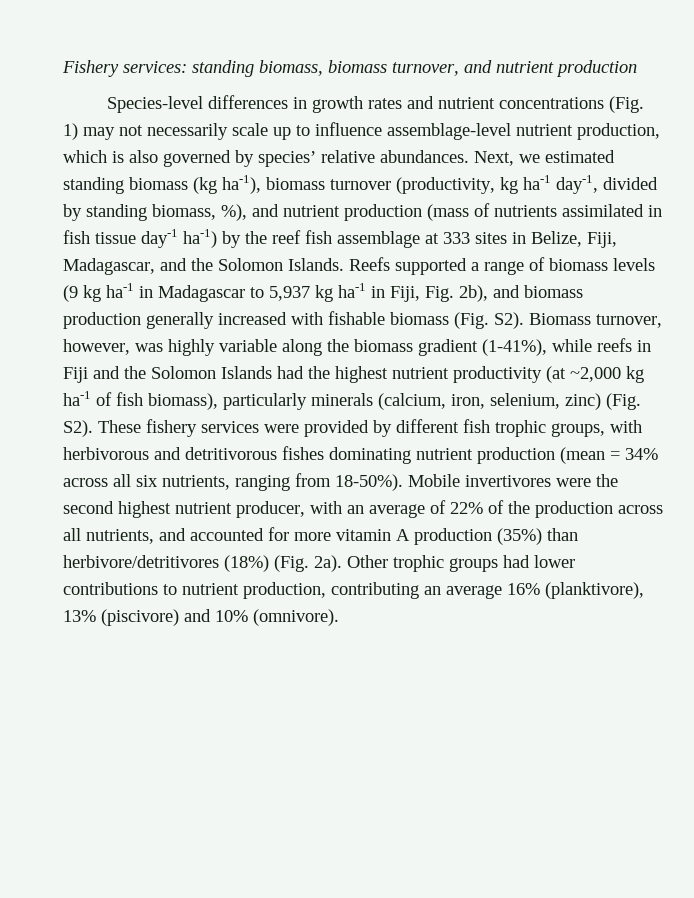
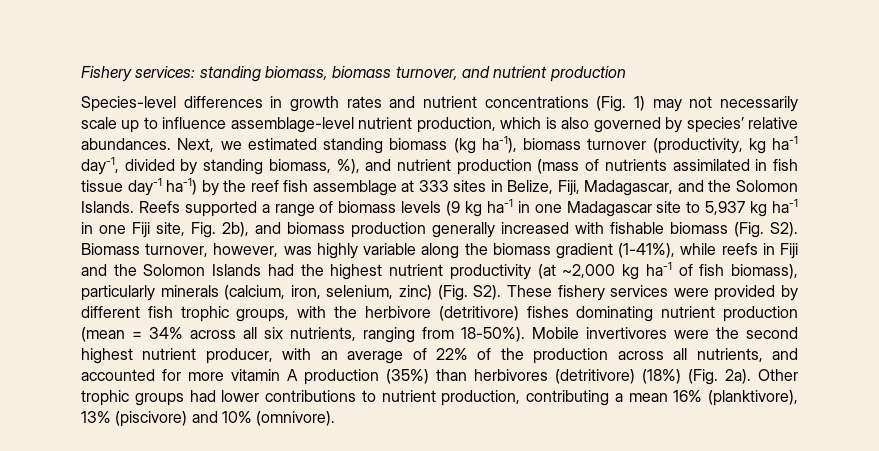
[158,285,245,302] Madagascar -> [534,201,682,217] one Madagascar site
[390,286,420,302] Fiji, -> [99,222,185,238] one Fiji site,
[63,447,277,460] herbivorous and detritivorous -> [334,306,519,321] the herbivore (detritivore)
[63,555,219,568] herbivore/detritivores -> [474,369,635,384] herbivores (detritivore)
[424,585,502,599] an average -> [614,393,668,402] a mean

